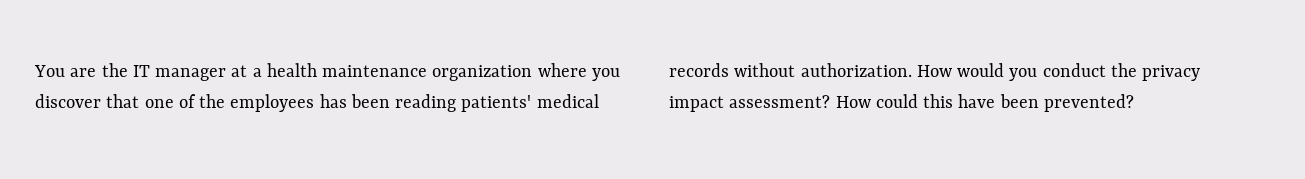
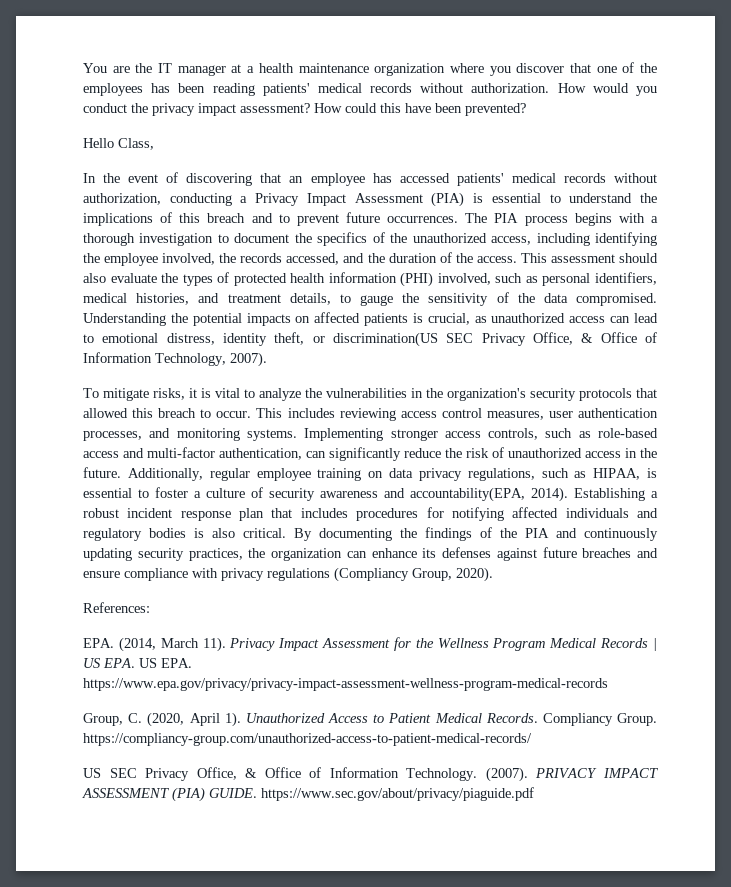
(1134, 103) none -> [83,138,154,150] [83,172,658,186] [83,192,658,207] [83,212,658,226] [83,232,657,246] [83,252,658,266] [83,272,658,287] [83,292,658,306] [83,312,658,326] [83,332,657,347] [83,352,267,367] [83,388,657,401] [83,408,658,421] [83,428,659,441] [83,447,657,461] [83,467,657,481] [83,487,658,502] [83,507,659,521] [83,527,658,541] [83,547,658,561] [83,567,493,582] [83,602,150,613] [83,637,657,652] [83,658,192,668] [83,678,608,691] [83,712,658,727] [83,733,532,746] [83,767,658,782] [82,787,534,802] // Hello Class, // In the event of discovering that an employee has accessed patients' medical records without authorization, conducting a Privacy Impact Assessment (PIA) is essential to understand the implications of this breach and to prevent future occurrences. The PIA process begins with a thorough investigation to document the specifics of the unauthorized access, including identifying the employee involved, the records accessed, and the duration of the access. This assessment should also evaluate the types of protected health information (PHI) involved, such as personal identifiers, medical histories, and treatment details, to gauge the sensitivity of the data compromised. Understanding the potential impacts on affected patients is crucial, as unauthorized access can lead to emotional distress, identity theft, or discrimination(US SEC Privacy Office, & Office of Information Technology, 2007). // To mitigate risks, it is vital to analyze the vulnerabilities in the organization's security protocols that allowed this breach to occur. This includes reviewing access control measures, user authentication processes, and monitoring systems. Implementing stronger access controls, such as role-based access and multi-factor authentication, can significantly reduce the risk of unauthorized access in the future. Additionally, regular employee training on data privacy regulations, such as HIPAA, is essential to foster a culture of security awareness and accountability(EPA, 2014). Establishing a robust incident response plan that includes procedures for notifying affected individuals and regulatory bodies is also critical. By documenting the findings of the PIA and continuously updating security practices, the organization can enhance its defenses against future breaches and ensure compliance with privacy regulations (Compliancy Group, 2020). // References: // EPA. (2014, March 11). Privacy Impact Assessment for the Wellness Program Medical Records | US EPA. US EPA. https://www.epa.gov/privacy/privacy-impact-assessment-wellness-program-medical-records // Group, C. (2020, April 1). Unauthorized Access to Patient Medical Records. Compliancy Group. https://compliancy-group.com/unauthorized-access-to-patient-medical-records/ // US SEC Privacy Office, & Office of Information Technology. (2007). PRIVACY IMPACT ASSESSMENT (PIA) GUIDE. https://www.sec.gov/about/privacy/piaguide.pdf

